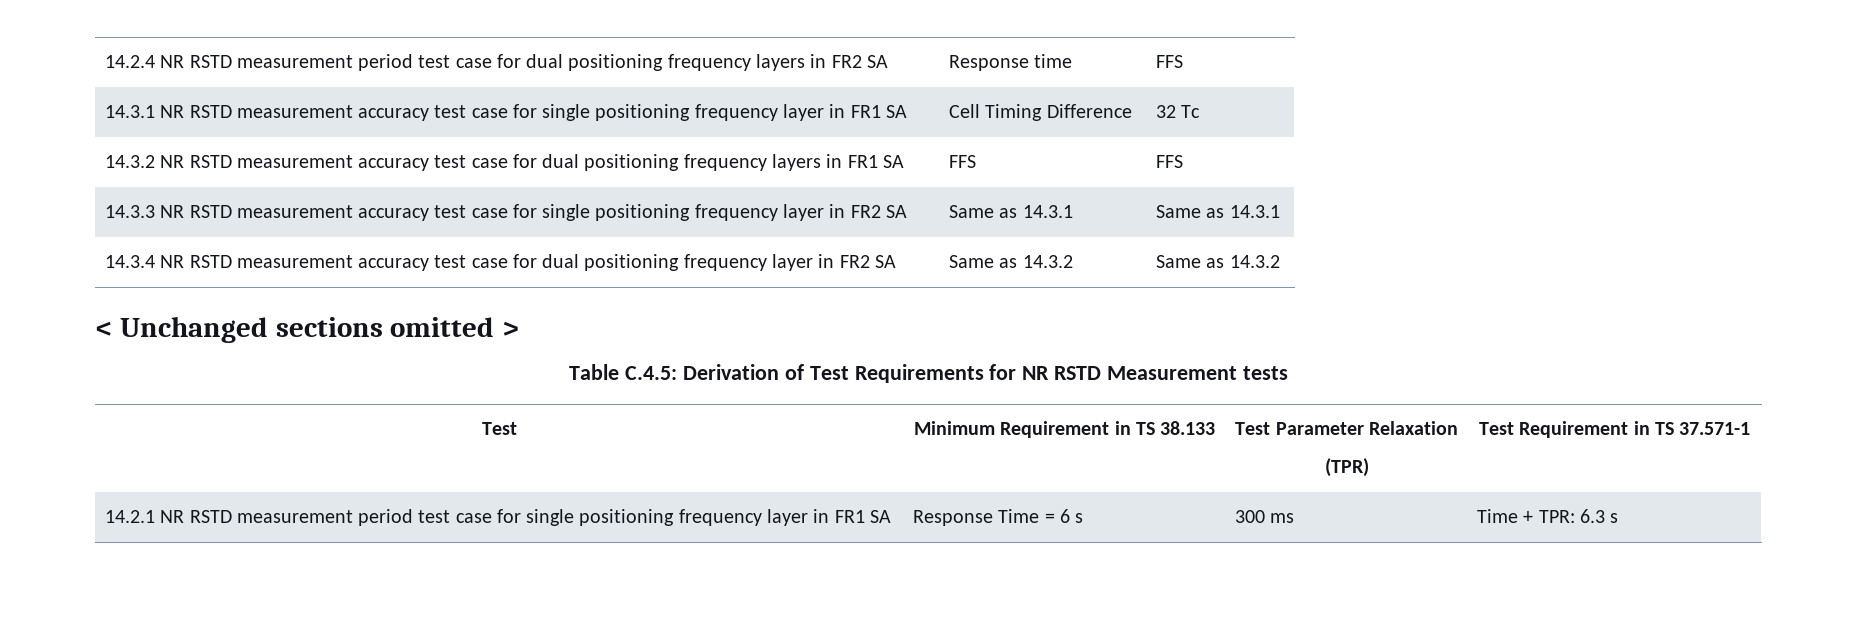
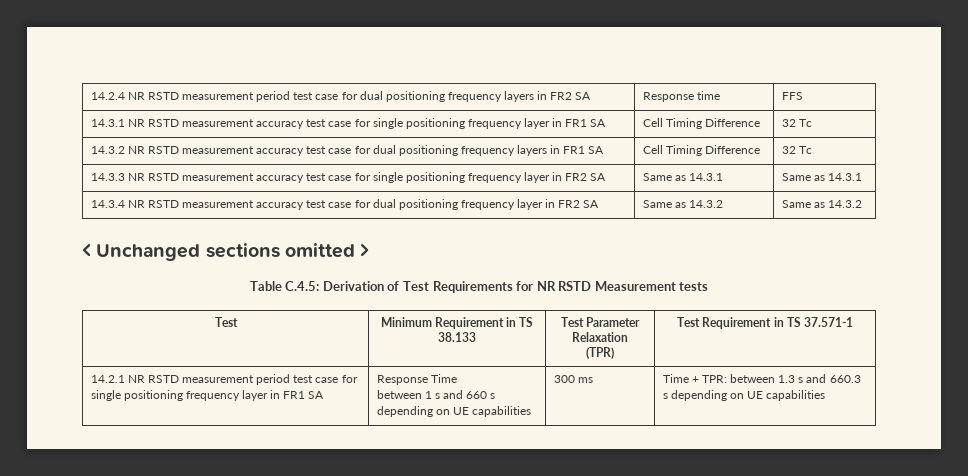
[949,155,977,168] [1156,155,1184,168] FFS | FFS -> [642,145,760,156] [781,146,812,154] Cell Timing Difference | 32 Tc
[1044,509,1084,523] = 6 s -> [376,390,496,399] [376,406,532,417] // between 1 s and 660 s depending on UE capabilities
[1579,509,1619,523] 6.3 s -> [730,374,861,383] [662,390,826,401] between 1.3 s and 660.3 s depending on UE capabilities

